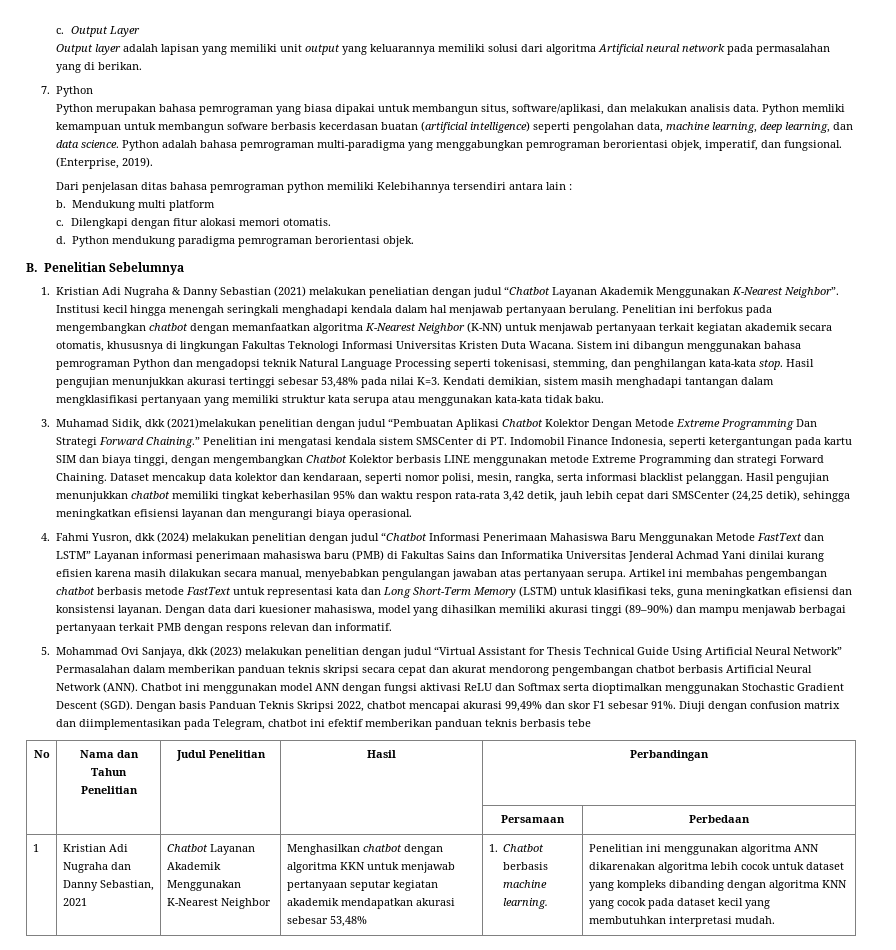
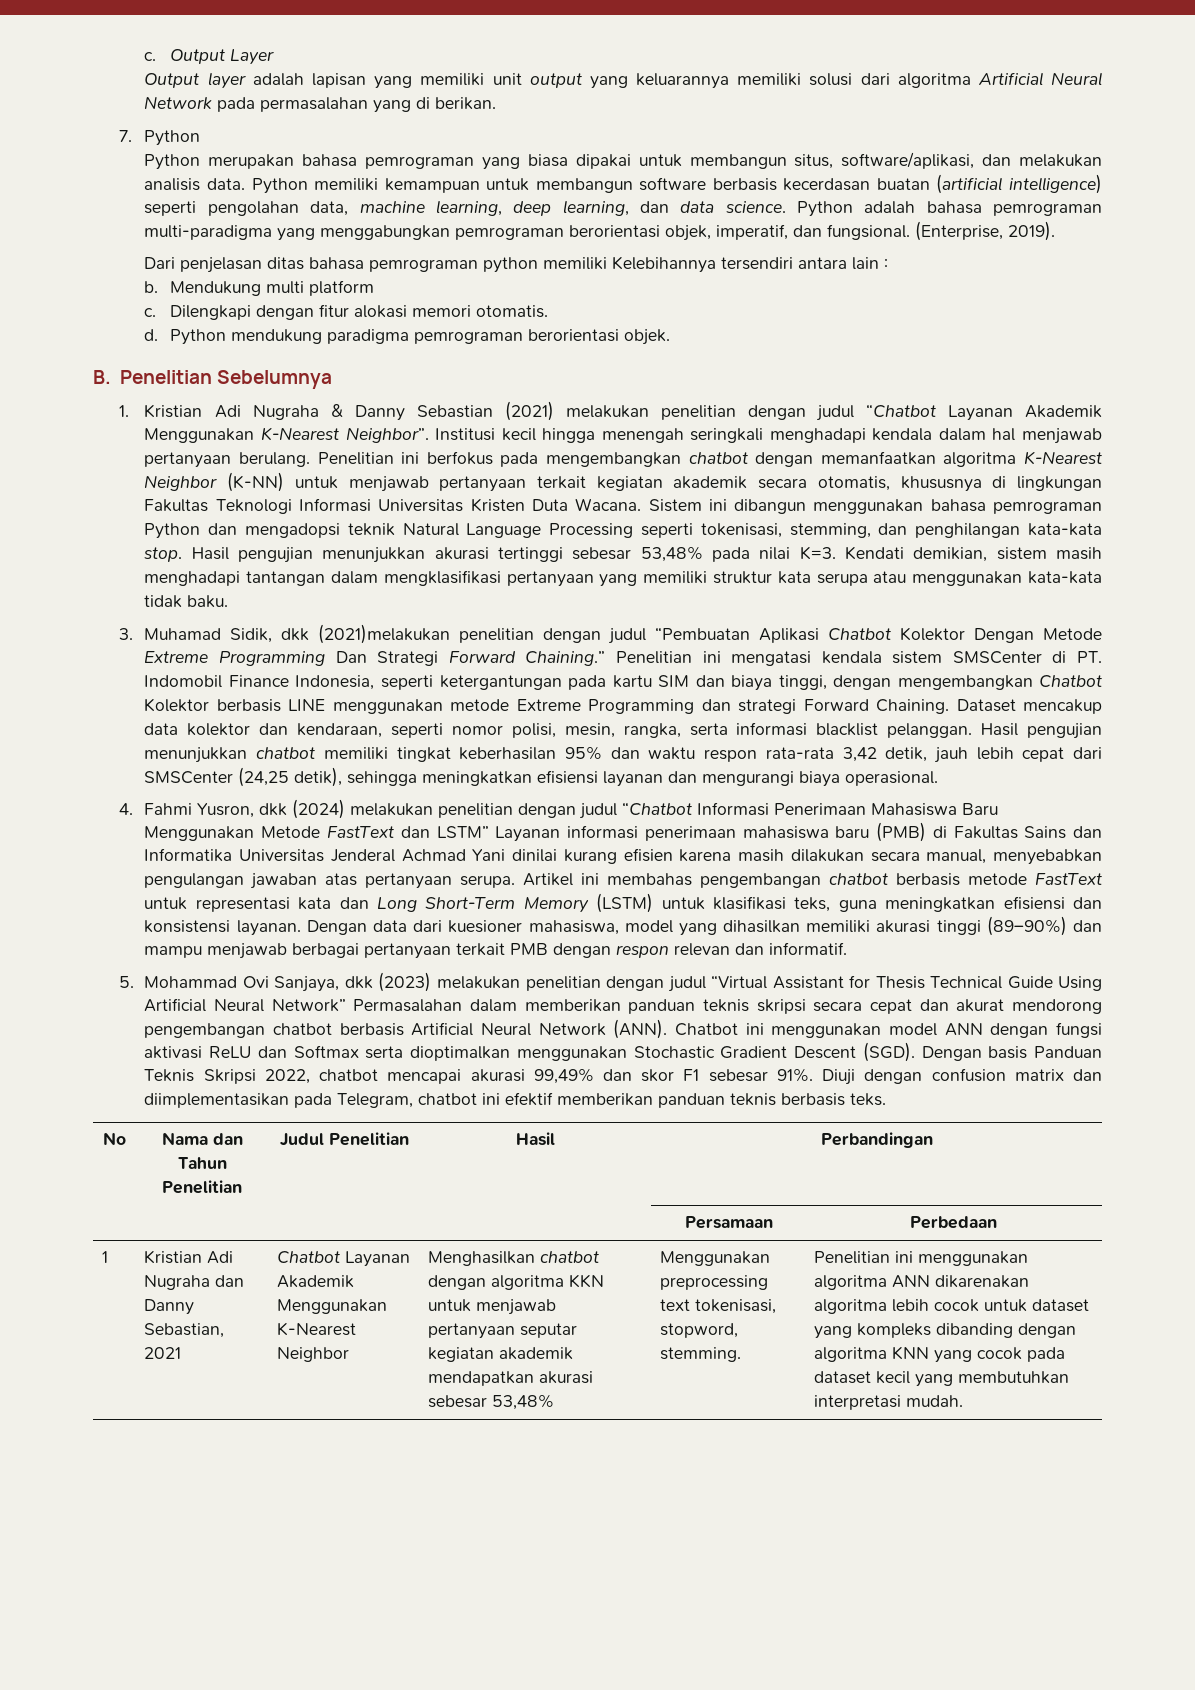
[646,44,726,52] neural network -> [1050,72,1102,86] [144,96,213,110] Neural Network
[802,104,846,112] memliki -> [314,178,379,191] memiliki
[227,122,269,130] sofware -> [639,177,707,191] software
[369,287,430,298] peneliatian -> [660,405,736,420] penelitian
[226,625,268,634] respons -> [616,945,670,958] respon
[568,719,592,727] tebe -> [850,1093,887,1106] teks.
[488,844,545,852] [503,862,549,870] [503,880,548,888] [503,898,549,909] 1. Chatbot berbasis machine learning. -> [660,1251,771,1266] [660,1275,769,1290] [660,1299,777,1314] [660,1323,739,1338] [660,1347,742,1362] Menggunakan preprocessing text tokenisasi, stopword, stemming.

